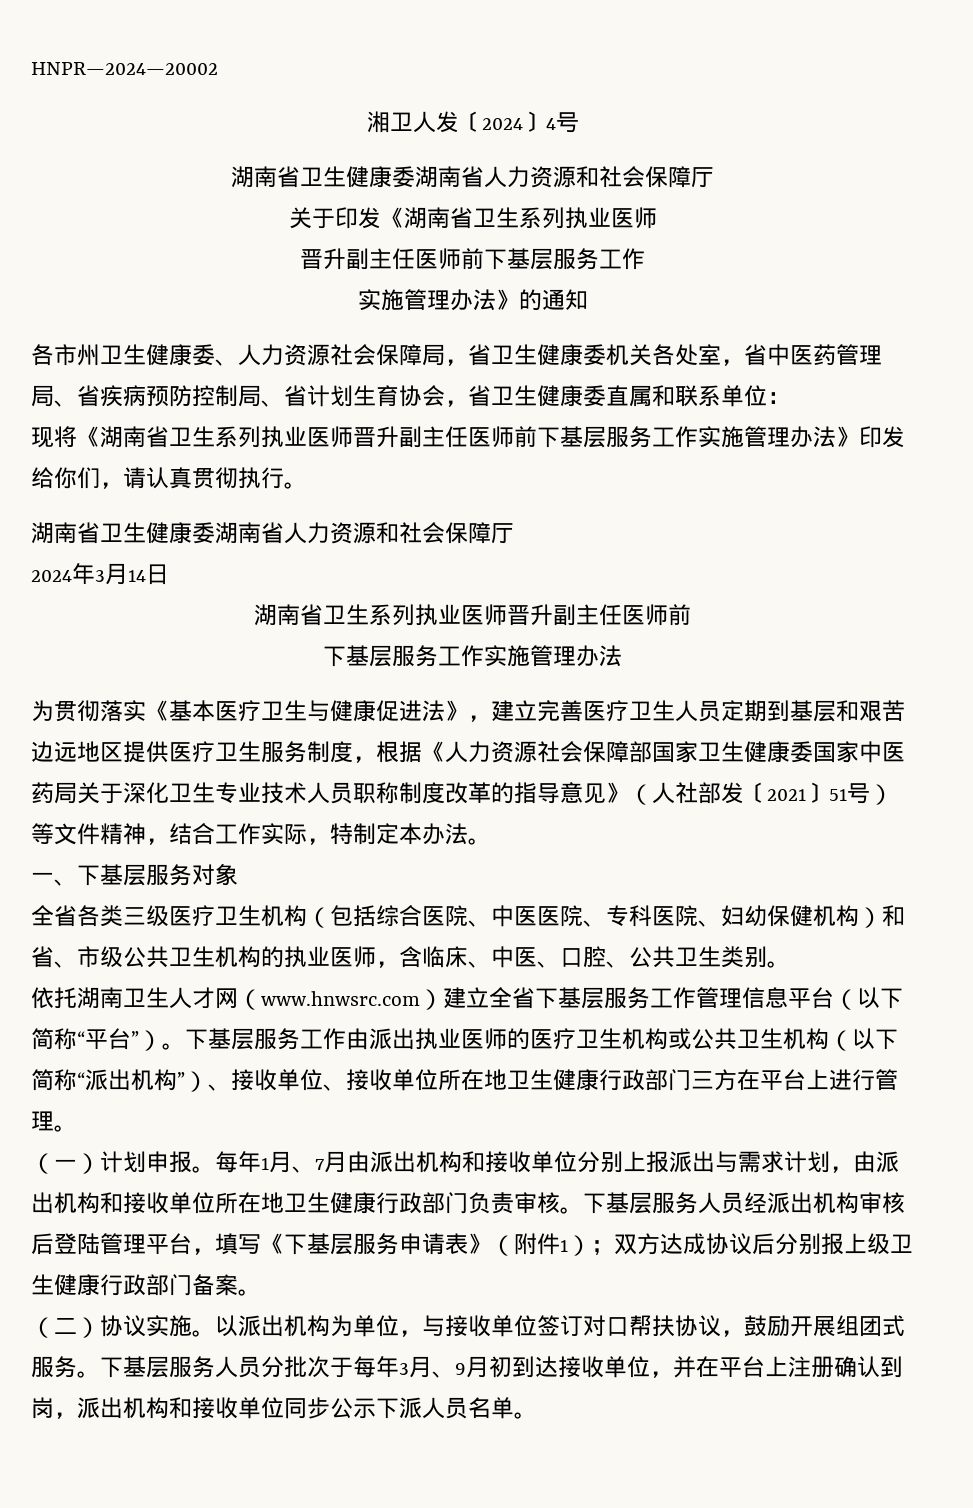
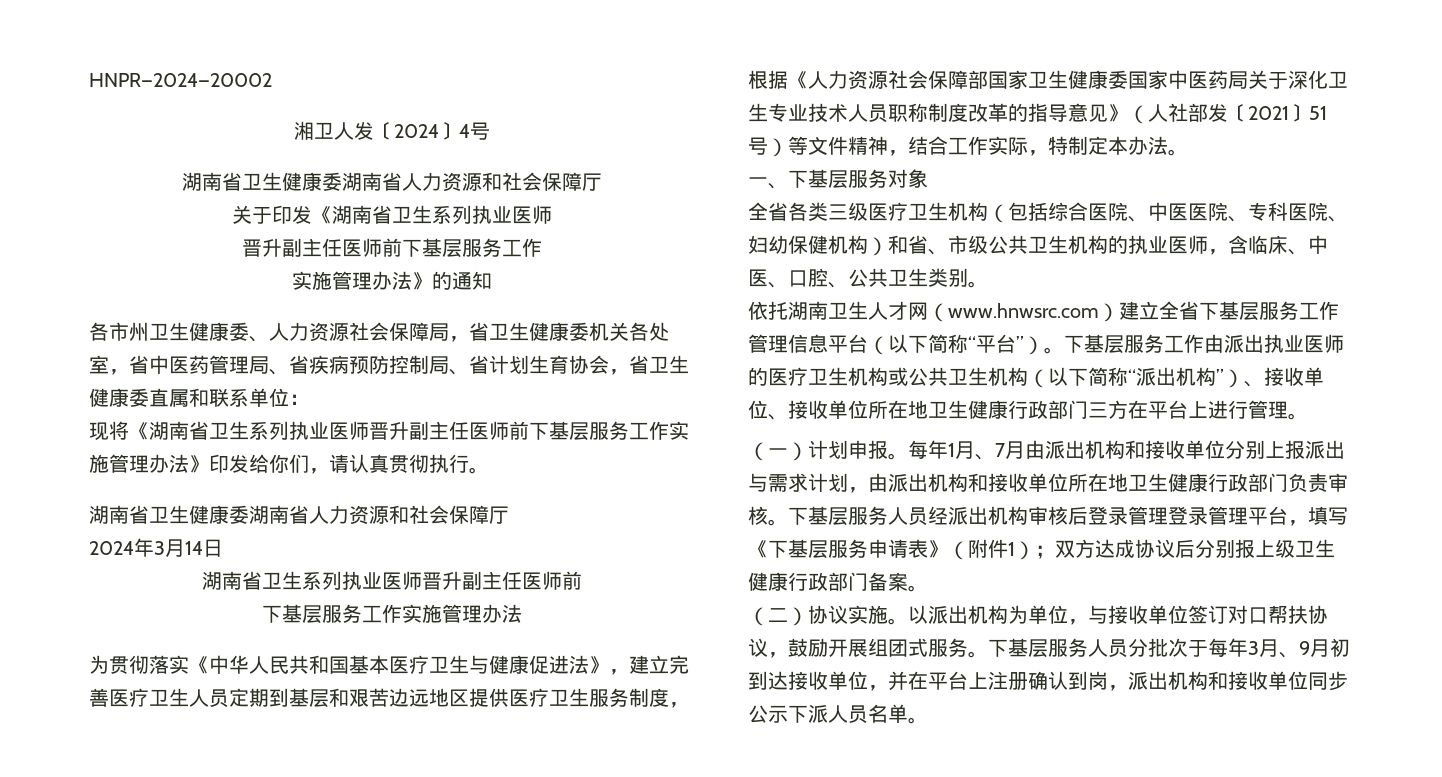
(169, 710) none -> [209,655,349,674] 中华人民共和国
[77,1233,100,1255] 陆 -> [1108,506,1208,525] 录管理登录

